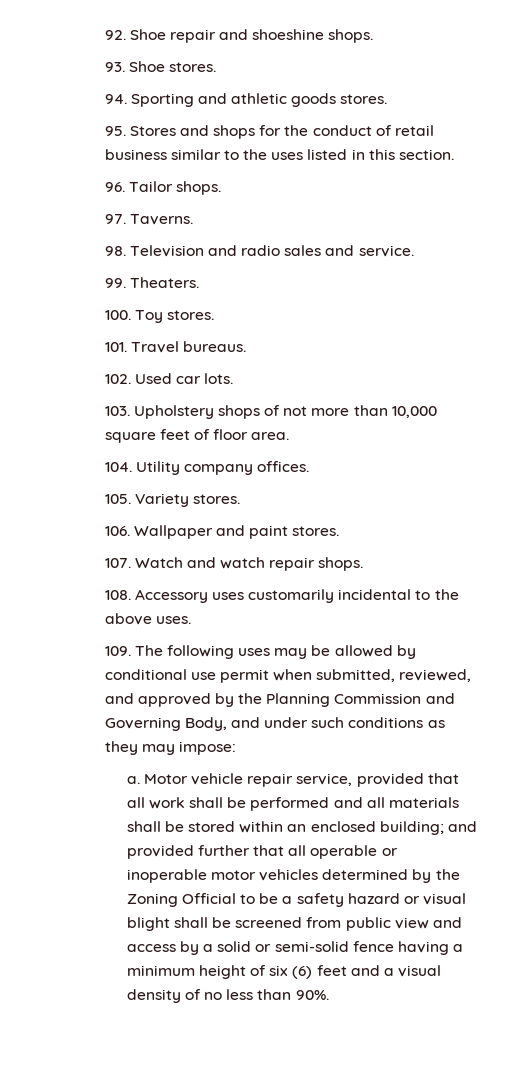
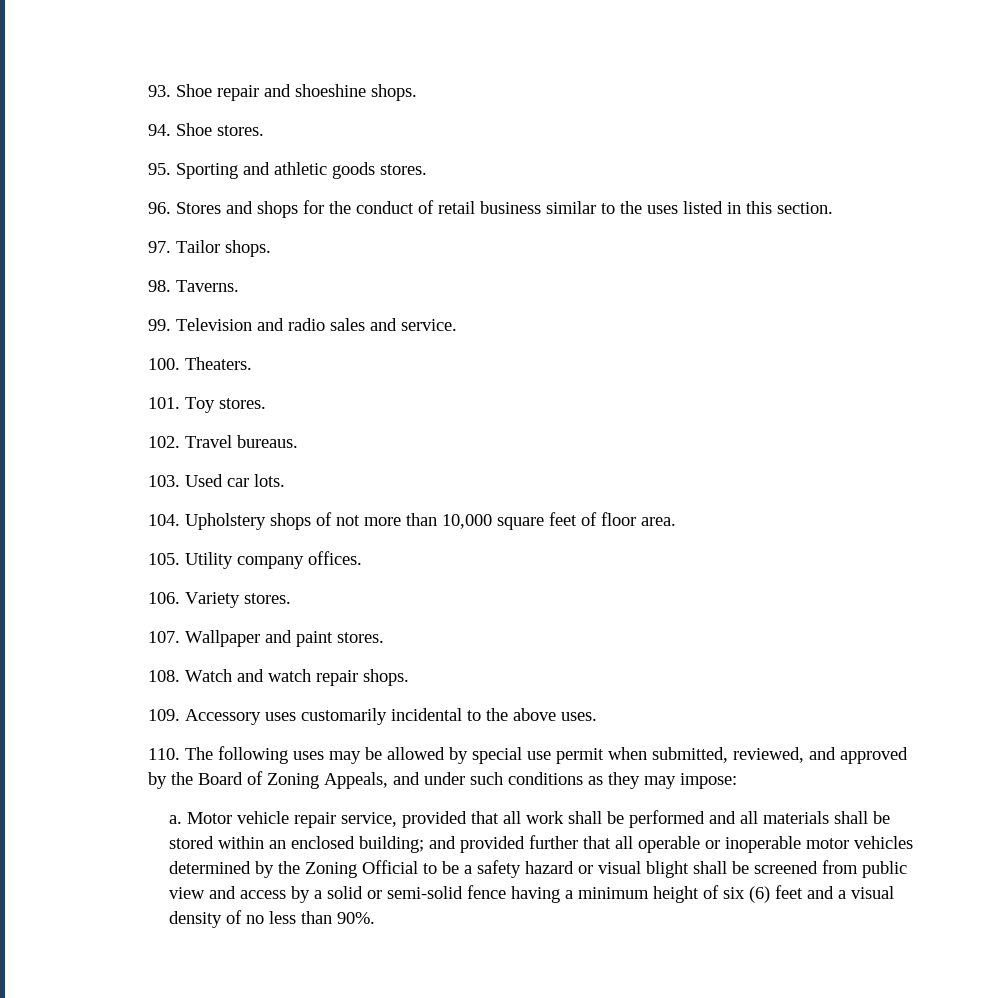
[104,30,126,40] 92. -> [148,85,172,97] 93.
[104,62,125,72] 93. -> [148,124,172,136] 94.
[104,94,127,104] 94. -> [148,163,172,175] 95.
[104,126,126,136] 95. -> [148,202,172,214] 96.
[104,182,125,192] 96. -> [148,241,172,253] 97.
[104,214,126,224] 97. -> [148,280,172,292] 98.
[104,246,126,256] 98. -> [148,319,172,331] 99.
[104,278,126,288] 99. -> [148,358,181,370] 100.
[104,310,131,320] 100. -> [148,397,181,409] 101.
[104,342,127,352] 101. -> [148,436,181,448] 102.
[104,374,131,384] 102. -> [148,475,181,487] 103.
[104,406,130,416] 103. -> [148,514,181,526] 104.
[104,462,132,472] 104. -> [148,553,181,565] 105.
[104,494,131,504] 105. -> [148,592,181,604] 106.
[104,526,130,536] 106. -> [148,631,181,643] 107.
[104,558,131,568] 107. -> [148,670,181,682] 108.
[104,590,131,600] 108. -> [148,709,181,721] 109.
[104,646,131,656] 109. -> [148,748,181,760] 110.
[104,669,187,680] conditional -> [472,747,523,764] special
[266,693,455,707] [104,717,227,731] Planning Commission and Governing Body, -> [198,771,389,789] Board of Zoning Appeals,

